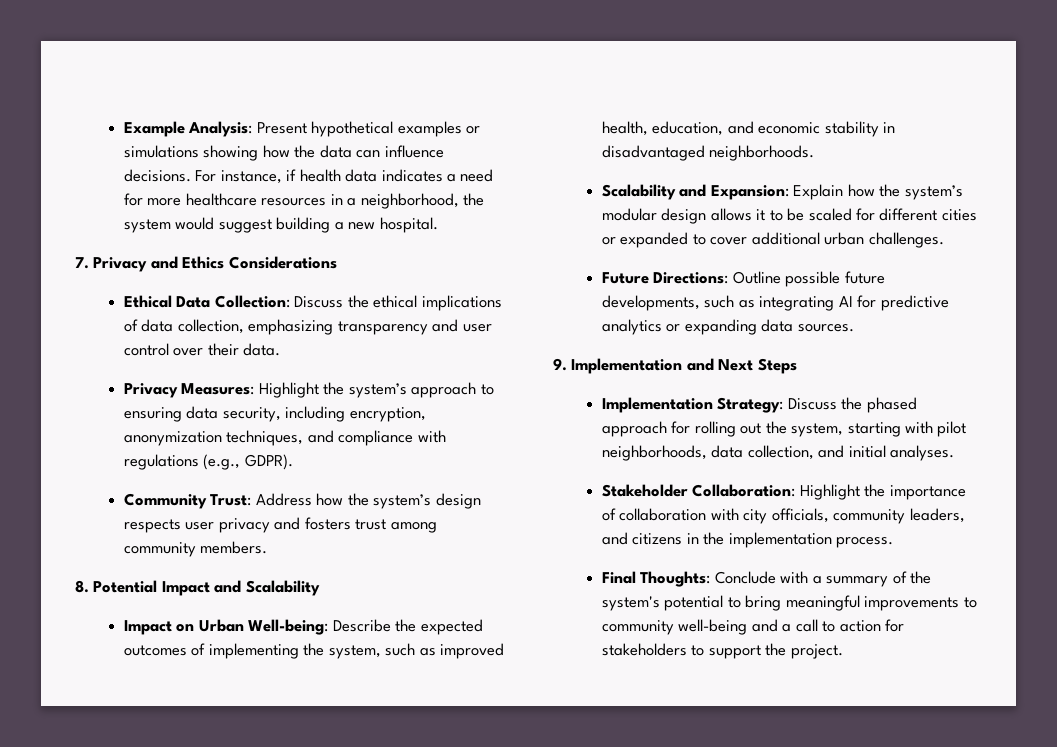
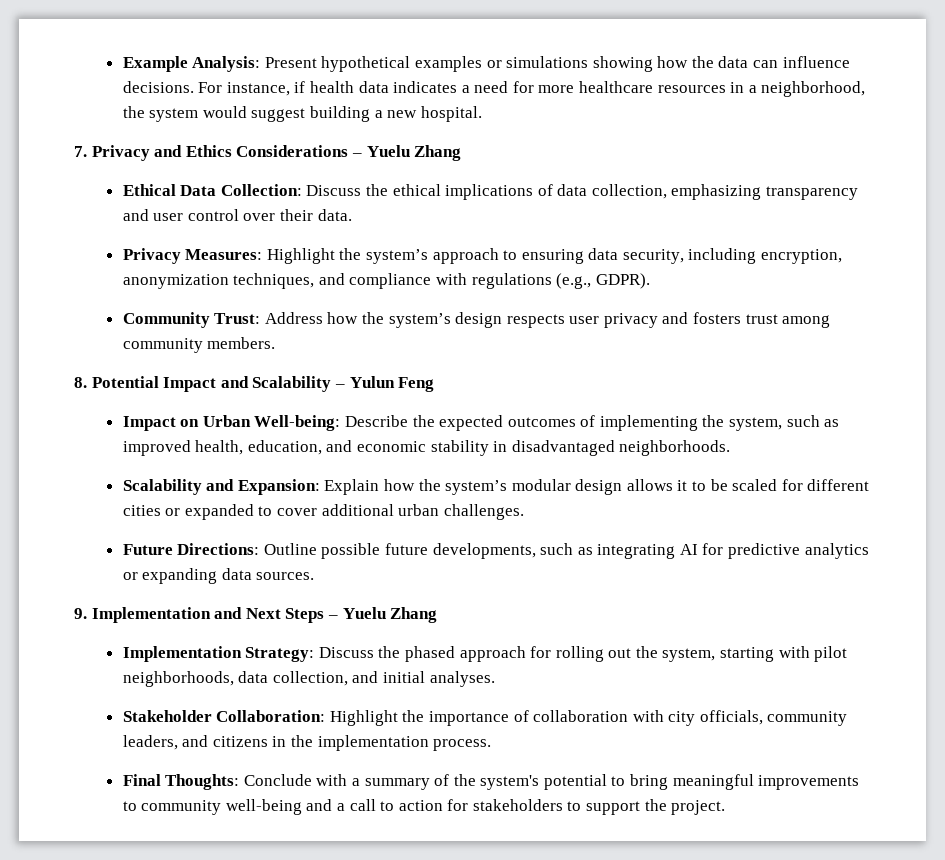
(337, 262) none -> [351,145,462,161] – Yuelu Zhang
(320, 588) none -> [334,376,435,392] – Yulun Feng
(797, 366) none -> [327,607,438,623] – Yuelu Zhang

